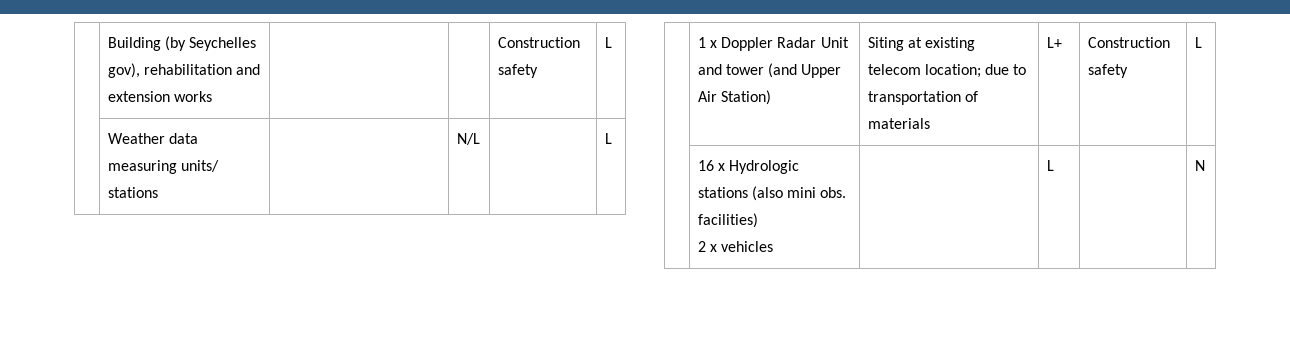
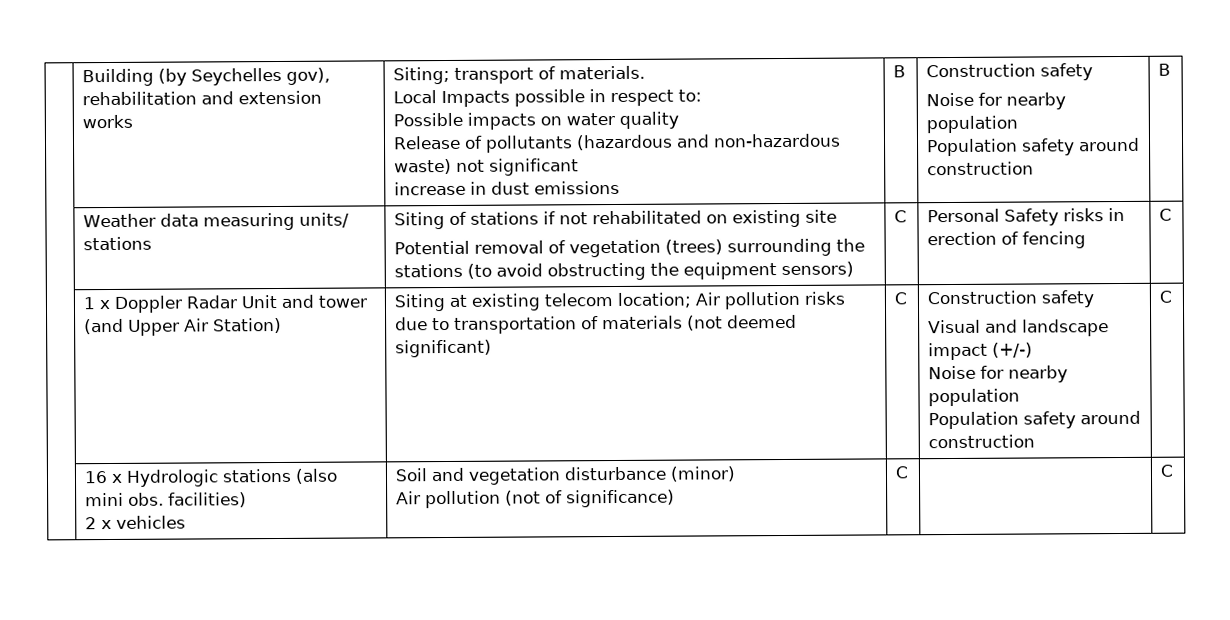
[497,37,580,48] [497,64,538,78] [604,37,612,48] | | Construction safety | L -> [392,65,645,85] [392,89,702,108] [392,111,679,130] [392,133,841,153] [393,158,579,176] [393,180,620,196] [892,65,906,78] [925,63,1093,81] [925,92,1066,110] [925,115,1018,134] [925,137,1140,157] [926,161,1034,176] [1157,63,1171,76] Siting; transport of materials. // Local Impacts possible in respect to: // Possible impacts on water quality // Release of pollutants (hazardous and non-hazardous waste) not significant // increase in dust emissions | B | Construction safety // Noise for nearby population // Population safety around construction | B
[456,133,480,145] [604,133,612,144] | N/L | | L -> [393,209,837,230] [393,238,865,258] [393,261,854,281] [893,210,907,223] [926,207,1125,226] [926,231,1086,249] [1158,208,1172,221] Siting of stations if not rehabilitated on existing site // Potential removal of vegetation (trees) surrounding the stations (to avoid obstructing the equipment sensors) | C | Personal Safety risks in erection of fencing | C
(981, 71) none -> [694,291,845,310] Air pollution risks
[1046,37,1062,48] [1087,37,1170,48] [1087,64,1128,78] [1194,37,1202,48] | L+ | Construction safety | L -> [686,314,797,331] [394,339,492,358] [893,292,907,305] [926,290,1094,308] [927,319,1109,337] [927,342,1033,361] [927,365,1068,383] [927,388,1020,407] [927,410,1141,430] [927,434,1035,449] [1158,290,1172,303] (not deemed significant) | C | Construction safety // Visual and landscape impact (+/-) // Noise for nearby population // Population safety around construction | C
[1046,160,1054,171] [1194,160,1205,171] | L | | N -> [394,466,736,485] [395,489,675,509] [894,466,909,479] [1159,464,1173,477] Soil and vegetation disturbance (minor) // Air pollution (not of significance) | C | | C

